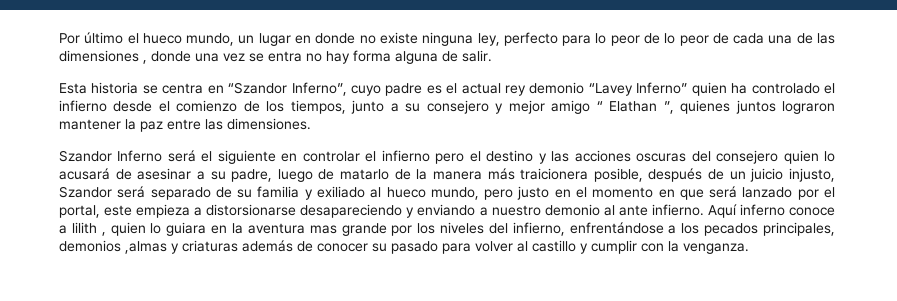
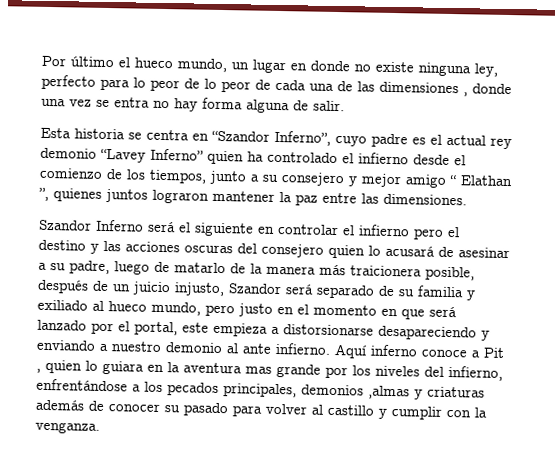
[71,222,97,234] lilith -> [483,347,505,358] Pit

